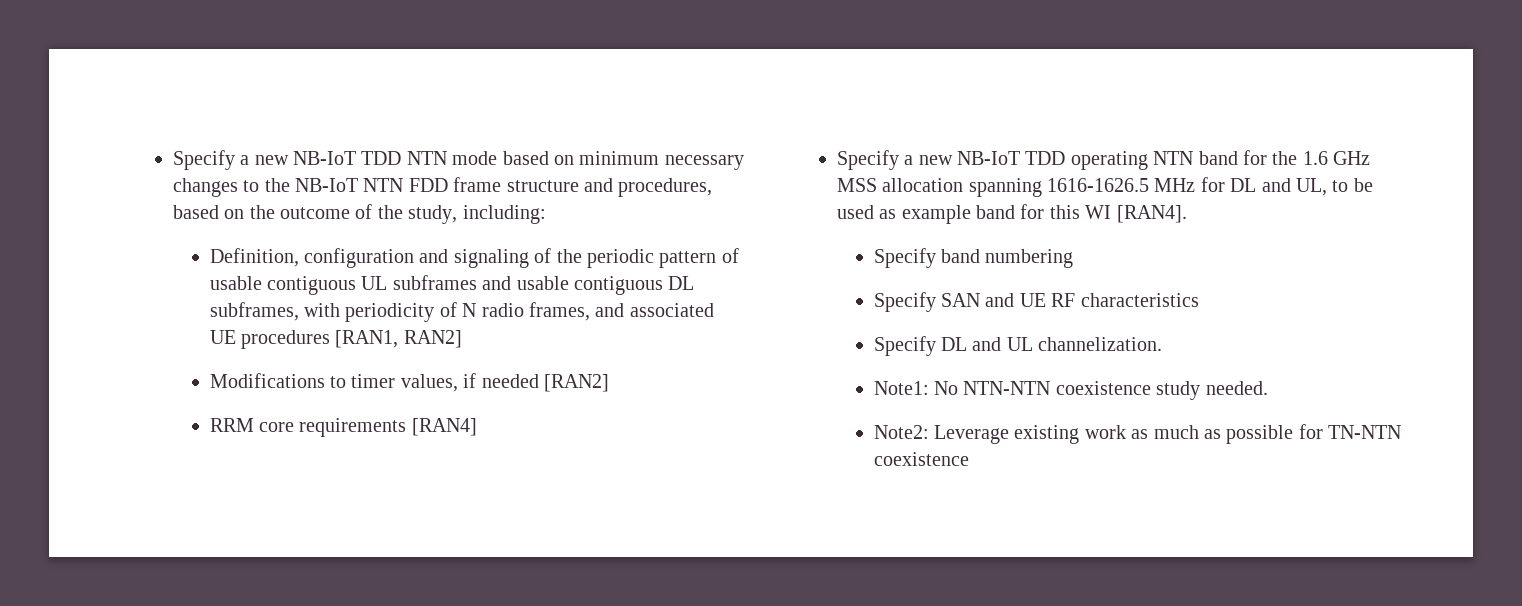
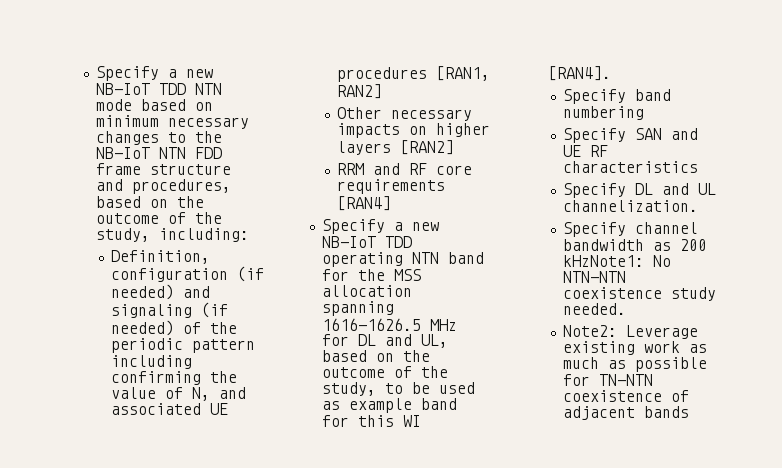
[419,248,739,268] [209,275,695,295] [209,302,591,322] and signaling of the periodic pattern of usable contiguous UL subframes and usable contiguous DL subframes, with periodicity of N radio frames, -> [236,266,264,282] [110,284,210,300] [110,302,228,318] [110,320,237,336] [110,338,255,353] [110,355,192,369] [110,371,237,385] [110,387,210,401] (if needed) and signaling (if needed) of the periodic pattern including confirming the value of N,
[209,373,539,392] Modifications to timer values, if needed -> [336,107,472,121] [336,123,490,138] [336,141,391,155] Other necessary impacts on higher layers
(254, 425) none -> [372,163,427,175] and RF
[1302,151,1371,165] 1.6 GHz -> (385, 275) none
(1328, 187) none -> [321,350,430,362] [321,366,448,378] [321,382,376,396] based on the outcome of the study,
[873,381,929,395] Note1: -> [562,222,698,237] [562,239,707,251] [562,255,644,267] Specify channel bandwidth as 200 kHzNote1:
(969, 459) none -> [670,390,689,402] [562,406,689,420] of adjacent bands

